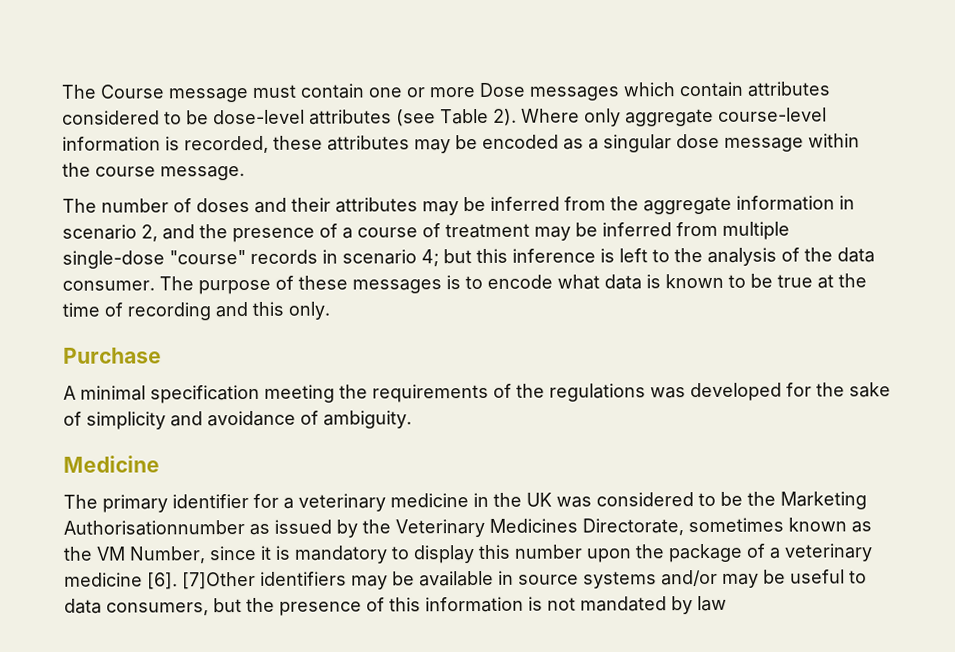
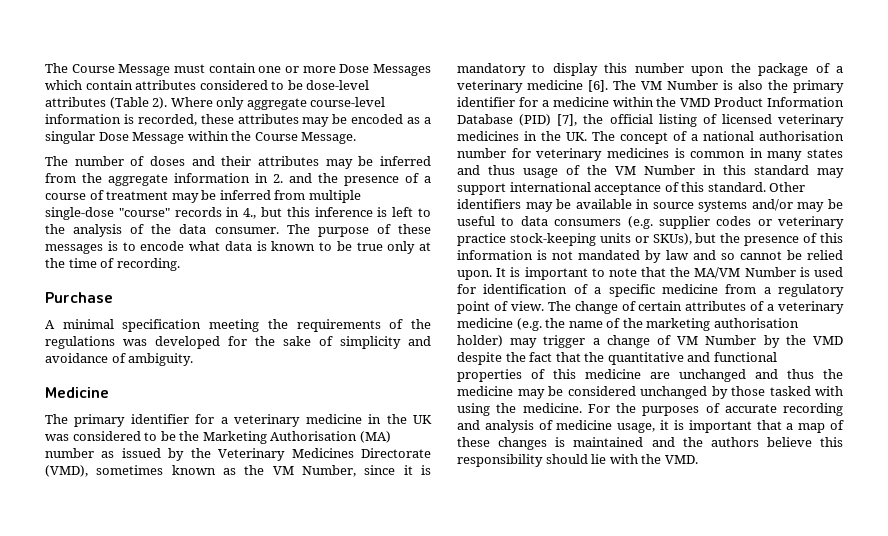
[168,87,249,103] message -> [118,64,171,76] Message
[529,86,620,101] messages -> [373,64,431,76] Messages
[396,108,489,127] (see Table -> [109,97,149,109] (Table
[676,133,860,152] [62,162,245,181] dose message within the course message. -> [98,131,357,144] Dose Message within the Course Message.
[62,224,158,242] scenario 2, -> [273,174,283,183] 2.
[342,249,439,267] scenario 4; -> [243,208,257,219] 4.,
(813, 281) none -> [387,241,416,254] only
[127,301,330,321] recording and this only. -> [116,258,180,271] recording.
[63,520,245,536] Authorisationnumber -> [270,431,391,443] [45,448,94,458] Authorisation (MA) number
[582,518,684,536] Directorate, -> [361,448,431,458] [45,465,88,477] Directorate (VMD),
[182,571,256,590] [7]Other -> [613,80,844,93] [457,97,844,107] [457,114,844,127] [457,131,844,144] [457,148,843,161] [457,165,844,178] [457,182,806,195] The VM Number is also the primary identifier for a medicine within the VMD Product Information Database (PID) [7], the official listing of licensed veterinary medicines in the UK. The concept of a national authorisation number for veterinary medicines is common in many states and thus usage of the VM Number in this standard may support international acceptance of this standard. Other
[106,602,209,616] consumers, -> [554,216,844,229] [457,233,692,246] consumers (e.g. supplier codes or veterinary practice stock-keeping units or SKUs),
(727, 603) none -> [692,250,843,260] [457,267,843,280] [457,284,844,297] [457,301,844,314] [457,318,799,331] [457,335,843,348] [457,352,777,365] [457,369,843,382] [457,386,843,399] [457,403,843,416] [457,420,844,433] [457,437,843,450] [457,454,698,467] and so cannot be relied upon. It is important to note that the MA/VM Number is used for identification of a specific medicine from a regulatory point of view. The change of certain attributes of a veterinary medicine (e.g. the name of the marketing authorisation holder) may trigger a change of VM Number by the VMD despite the fact that the quantitative and functional properties of this medicine are unchanged and thus the medicine may be considered unchanged by those tasked with using the medicine. For the purposes of accurate recording and analysis of medicine usage, it is important that a map of these changes is maintained and the authors believe this responsibility should lie with the VMD.

